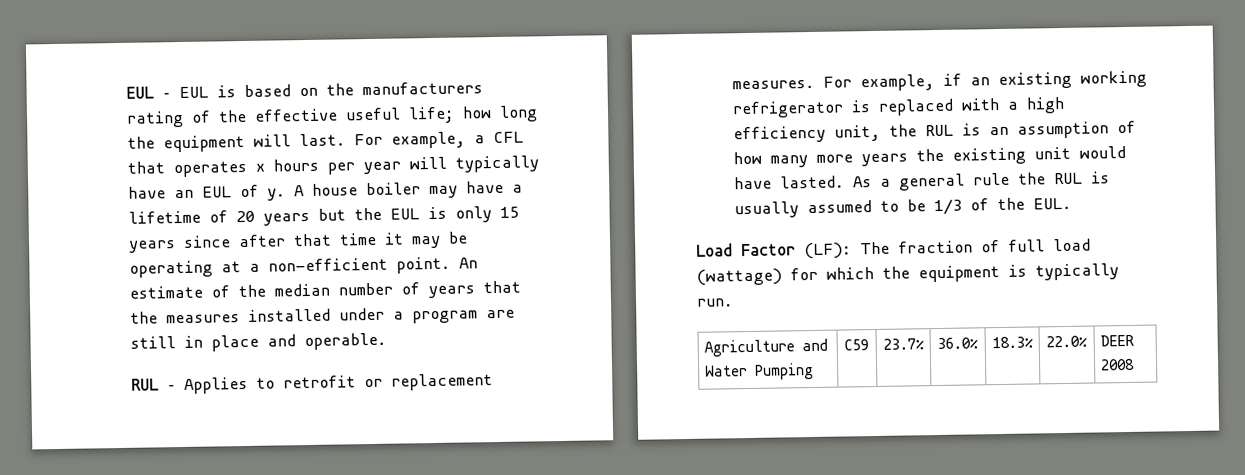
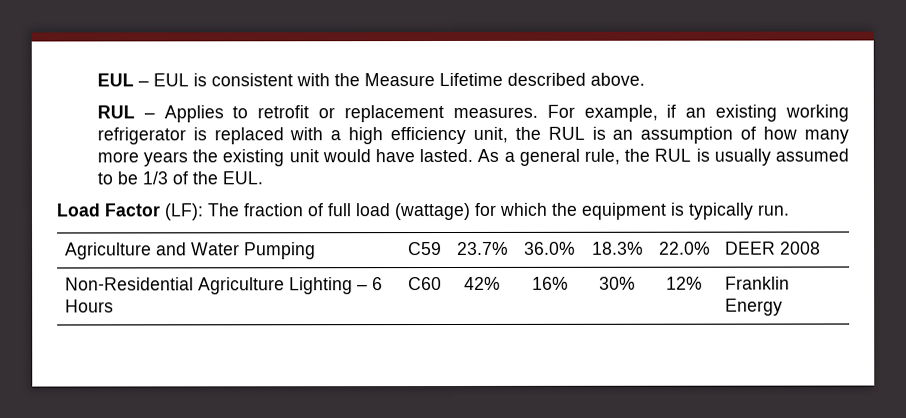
[243,81,483,97] [125,105,538,128] [126,131,524,153] [126,155,539,178] [127,180,523,201] [127,206,519,226] [127,231,468,253] [128,256,478,278] [128,280,521,299] [129,307,515,324] [129,332,387,352] based on the manufacturers rating of the effective useful life; how long the equipment will last. For example, a CFL that operates x hours per year will typically have an EUL of y. A house boiler may have a lifetime of 20 years but the EUL is only 15 years since after that time it may be operating at a non-efficient point. An estimate of the median number of years that the measures installed under a program are still in place and operable. -> [210,72,645,87] consistent with the Measure Lifetime described above.
[972,172,1010,186] rule -> [584,148,621,165] rule,
(1135, 364) none -> [64,277,383,295] [64,299,114,313] [407,277,442,291] [464,276,501,290] [531,276,569,290] [599,276,636,290] [666,276,703,290] [724,276,790,290] [724,298,783,316] // Non-Residential Agriculture Lighting – 6 Hours | C60 | 42% | 16% | 30% | 12% | Franklin Energy

